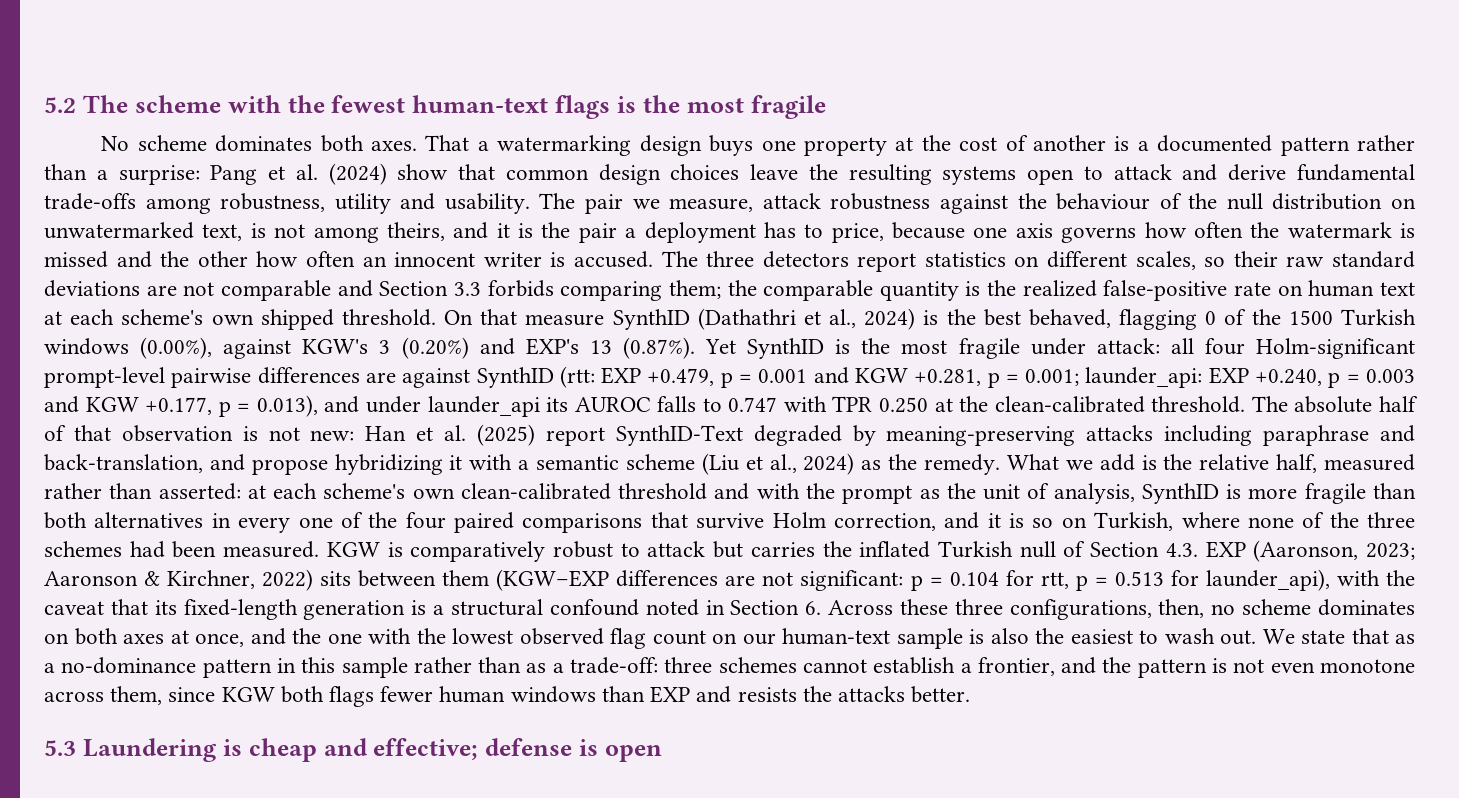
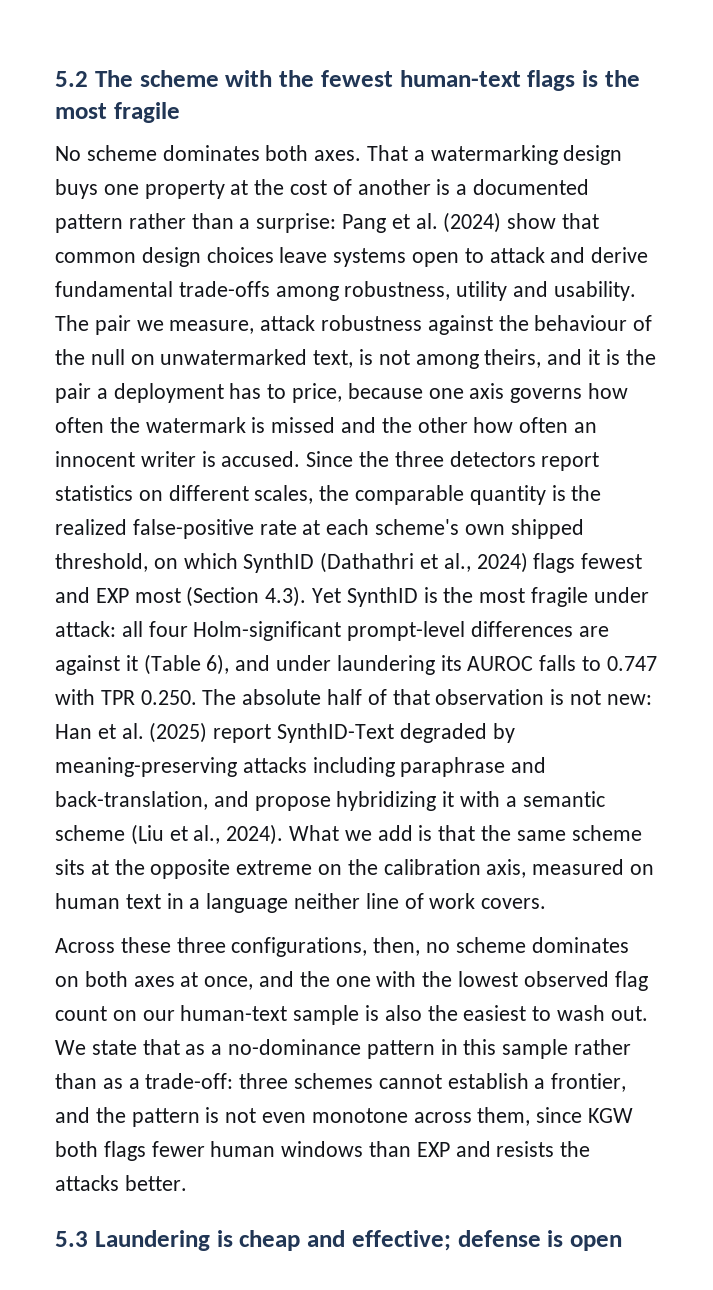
[808,164,932,185] the resulting -> (328, 255) none
[1272,193,1383,210] distribution -> (125, 357) none
[661,251,698,267] The -> [306,451,390,467] Since the
[1204,251,1415,268] [44,280,721,301] so their raw standard deviations are not comparable and Section 3.3 forbids comparing them; -> (314, 494) none
[1277,280,1416,297] on human text -> (297, 527) none
[341,309,605,326] threshold. On that measure -> [55,553,238,572] threshold, on which
[923,309,1416,330] [44,337,695,359] is the best behaved, flagging 0 of the 1500 Turkish windows (0.00%), against KGW's 3 (0.20%) and EXP's 13 (0.87%). -> [533,553,643,573] [55,586,307,607] flags fewest and EXP most (Section 4.3).
[171,368,252,388] pairwise -> (466, 631) none
[476,366,1416,388] [44,395,318,417] SynthID (rtt: EXP +0.479, p = 0.001 and KGW +0.281, p = 0.001; launder_api: EXP +0.240, p = 0.003 and KGW +0.177, p = 0.013), -> [125,654,230,675] it (Table 6),
[427,396,540,417] launder_api -> [336,655,435,675] laundering
[879,396,1246,413] 0.250 at the clean-calibrated threshold. -> [140,690,197,705] 0.250.
[803,453,1415,475] [44,483,1416,504] [44,512,1415,533] [44,540,1415,562] [44,569,1415,591] [44,599,822,620] 2024) as the remedy. What we add is the relative half, measured rather than asserted: at each scheme's own clean-calibrated threshold and with the prompt as the unit of analysis, SynthID is more fragile than both alternatives in every one of the four paired comparisons that survive Holm correction, and it is so on Turkish, where none of the three schemes had been measured. KGW is comparatively robust to attack but carries the inflated Turkish null of Section 4.3. EXP (Aaronson, 2023; Aaronson & Kirchner, 2022) sits between them (KGW–EXP differences are not significant: p = 0.104 for rtt, p = 0.513 for launder_api), with the caveat that its fixed-length generation is a structural confound noted in Section 6. -> [226,824,642,845] [55,859,655,879] [55,893,547,913] 2024). What we add is that the same scheme sits at the opposite extreme on the calibration axis, measured on human text in a language neither line of work covers. //

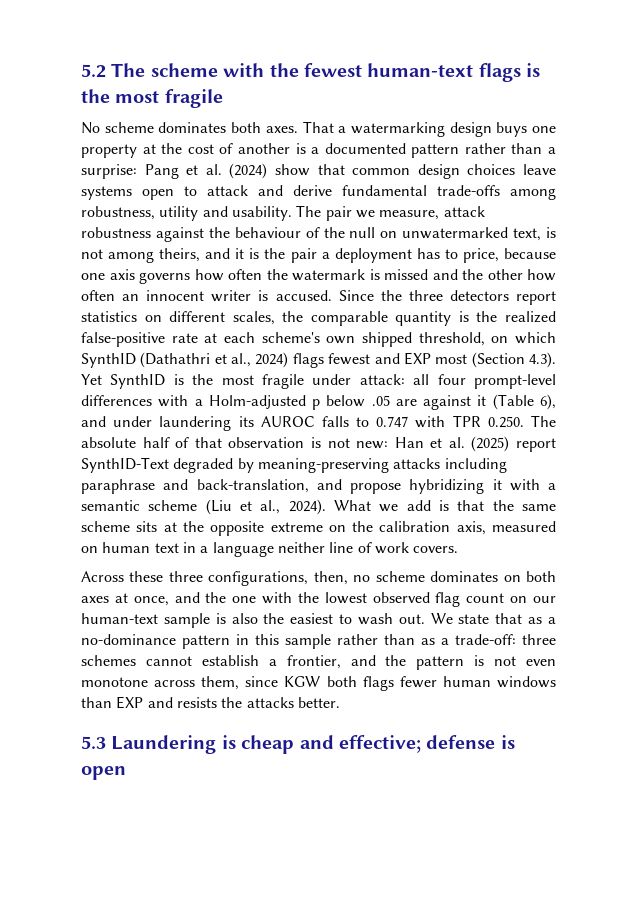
[193,621,342,641] Holm-significant -> (466, 379) none
(574, 629) none -> [158,395,390,410] with a Holm-adjusted p below .05

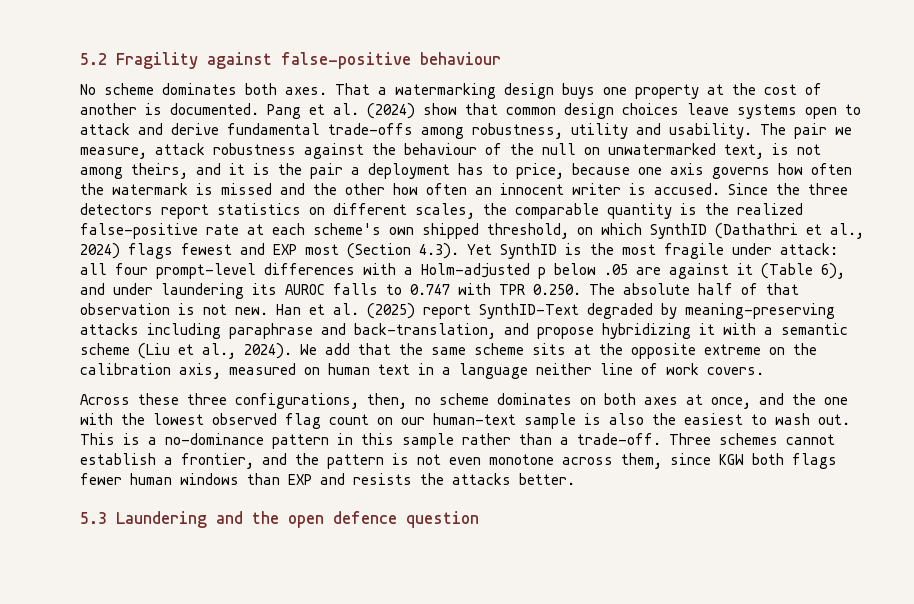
[111,63,541,82] [81,89,223,108] The scheme with the fewest human-text flags is the most fragile -> [116,52,501,69] Fragility against false-positive behaviour
[311,143,556,158] [81,164,137,179] a documented pattern rather than a surprise: -> [170,103,259,115] documented.
[356,441,389,449] new: -> [235,307,268,315] new.
[334,500,449,512] What we add is -> [300,343,350,355] We add
[430,613,543,624] We state that as -> [80,433,140,445] This is
[421,634,556,645] as a trade-off: three -> [560,433,711,445] a trade-off. Three
[221,735,515,754] [81,766,126,780] is cheap and effective; defense is open -> [216,511,479,528] and the open defence question

